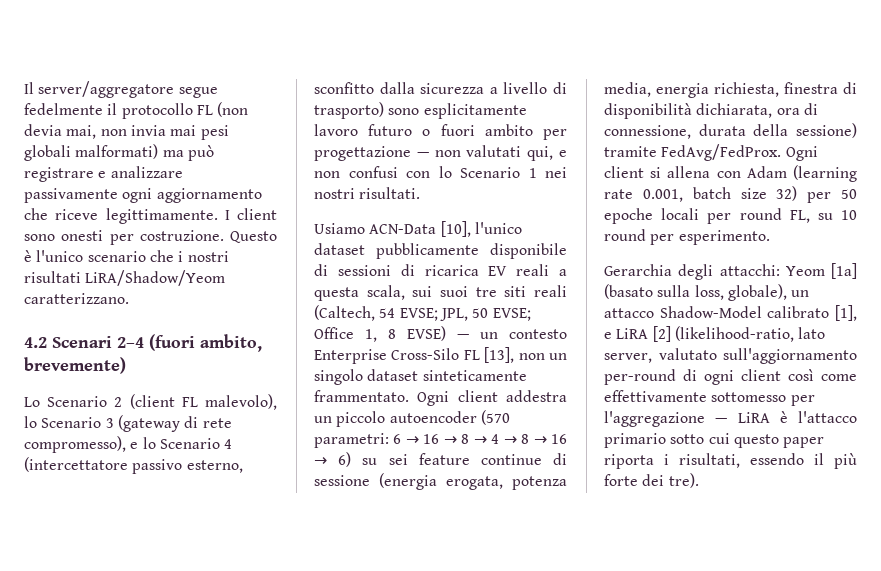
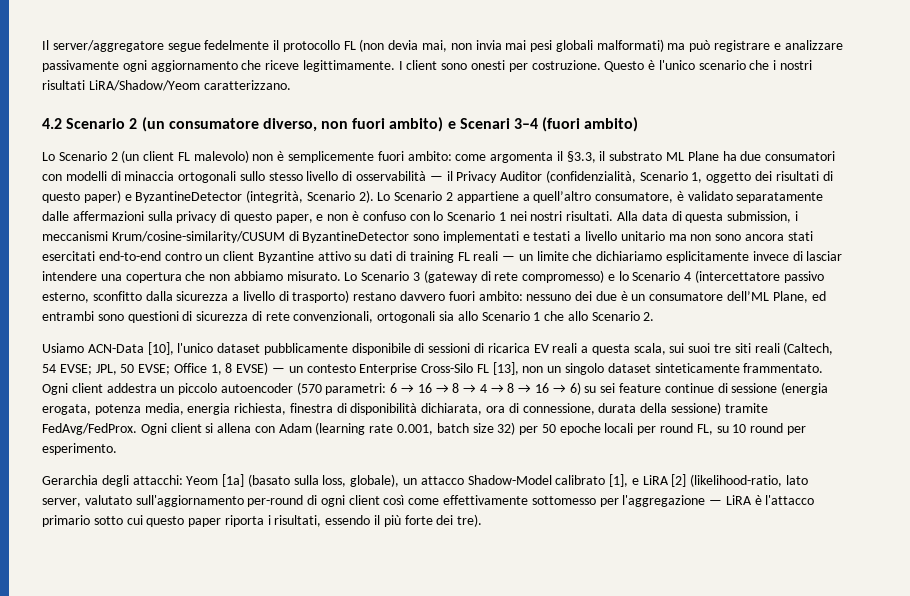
[52,334,262,352] [24,357,126,374] [24,394,277,410] [24,416,37,428] Scenari 2–4 (fuori ambito, brevemente) // Lo Scenario 2 (client FL malevolo), lo -> [66,117,639,132] [42,150,836,163] [42,170,833,183] [42,190,824,203] [42,211,798,223] [42,231,813,243] [42,251,843,263] [42,271,358,283] Scenario 2 (un consumatore diverso, non fuori ambito) e Scenari 3–4 (fuori ambito) // Lo Scenario 2 (un client FL malevolo) non è semplicemente fuori ambito: come argomenta il §3.3, il substrato ML Plane ha due consumatori con modelli di minaccia ortogonali sullo stesso livello di osservabilità — il Privacy Auditor (confidenzialità, Scenario 1, oggetto dei risultati di questo paper) e ByzantineDetector (integrità, Scenario 2). Lo Scenario 2 appartiene a quell’altro consumatore, è validato separatamente dalle affermazioni sulla privacy di questo paper, e non è confuso con lo Scenario 1 nei nostri risultati. Alla data di questa submission, i meccanismi Krum/cosine-similarity/CUSUM di ByzantineDetector sono implementati e testati a livello unitario ma non sono ancora stati esercitati end-to-end contro un client Byzantine attivo su dati di training FL reali — un limite che dichiariamo esplicitamente invece di lasciar intendere una copertura che non abbiamo misurato. Lo
[24,436,126,453] compromesso), -> [522,270,605,283] compromesso)
[388,103,527,119] [314,124,567,140] [314,145,567,161] [314,166,567,178] [314,187,421,199] sono esplicitamente lavoro futuro o fuori ambito per progettazione — non valutati qui, e non confusi con lo Scenario 1 nei nostri risultati. -> [353,291,826,303] [42,311,655,323] restano davvero fuori ambito: nessuno dei due è un consumatore dell’ML Plane, ed entrambi sono questioni di sicurezza di rete convenzionali, ortogonali sia allo Scenario 1 che allo Scenario 2.

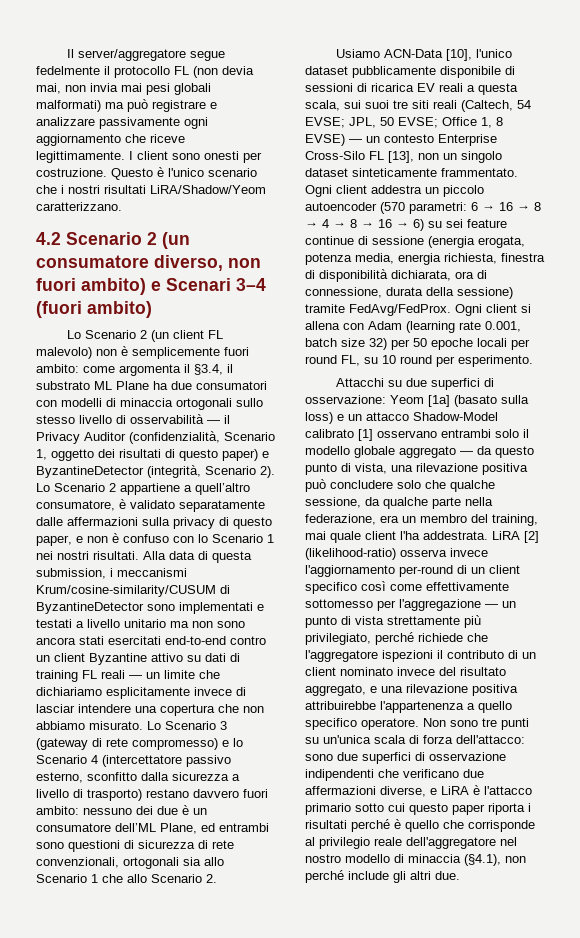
[566,151,596,163] §3.3, -> [194,364,223,375] §3.4,
[42,475,183,487] Gerarchia degli attacchi: -> [336,378,495,390] [305,395,386,404] Attacchi su due superfici di osservazione:
[322,474,400,487] loss, globale), -> [305,412,344,424] loss) e
[609,474,809,487] [42,495,380,507] [1], e LiRA [2] (likelihood-ratio, lato server, valutato sull'aggiornamento per-round di ogni client -> [358,429,529,441] [305,446,534,458] [305,463,528,475] [305,479,495,492] [305,497,493,509] [305,514,538,526] [305,531,539,543] [305,548,488,560] [305,565,520,577] [305,582,357,594] [1] osservano entrambi solo il modello globale aggregato — da questo punto di vista, una rilevazione positiva può concludere solo che qualche sessione, da qualche parte nella federazione, era un membro del training, mai quale client l'ha addestrata. LiRA [2] (likelihood-ratio) osserva invece l'aggiornamento per-round di un client specifico
(723, 502) none -> [502,601,516,608] [305,615,481,628] [305,632,488,645] [305,650,536,662] [305,667,506,676] [305,684,518,696] [305,701,512,713] [305,718,529,730] [305,735,525,744] [305,752,506,764] [305,769,484,781] [305,786,437,797] un punto di vista strettamente più privilegiato, perché richiede che l'aggregatore ispezioni il contributo di un client nominato invece del risultato aggregato, e una rilevazione positiva attribuirebbe l'appartenenza a quello specifico operatore. Non sono tre punti su un'unica scala di forza dell'attacco: sono due superfici di osservazione indipendenti che verificano due affermazioni diverse, e
[274,514,483,527] risultati, essendo il più forte dei tre). -> [305,819,535,832] [305,837,517,849] [305,854,526,866] [305,870,460,883] risultati perché è quello che corrisponde al privilegio reale dell'aggregatore nel nostro modello di minaccia (§4.1), non perché include gli altri due.

